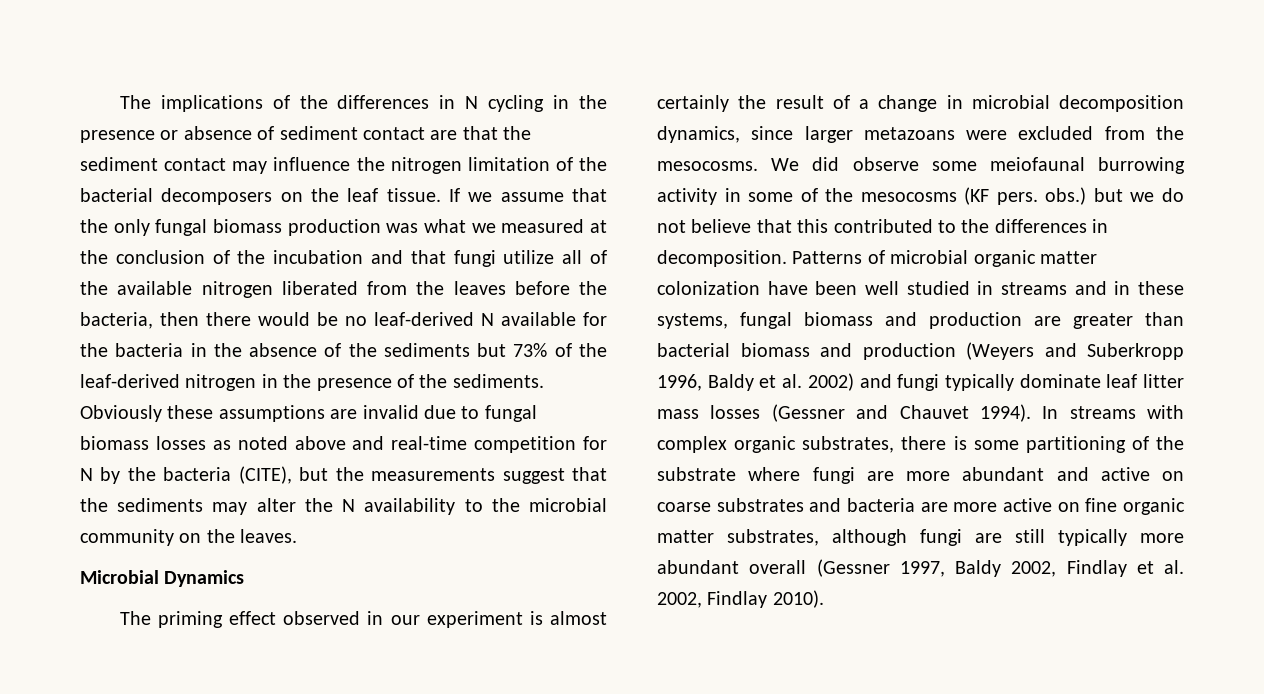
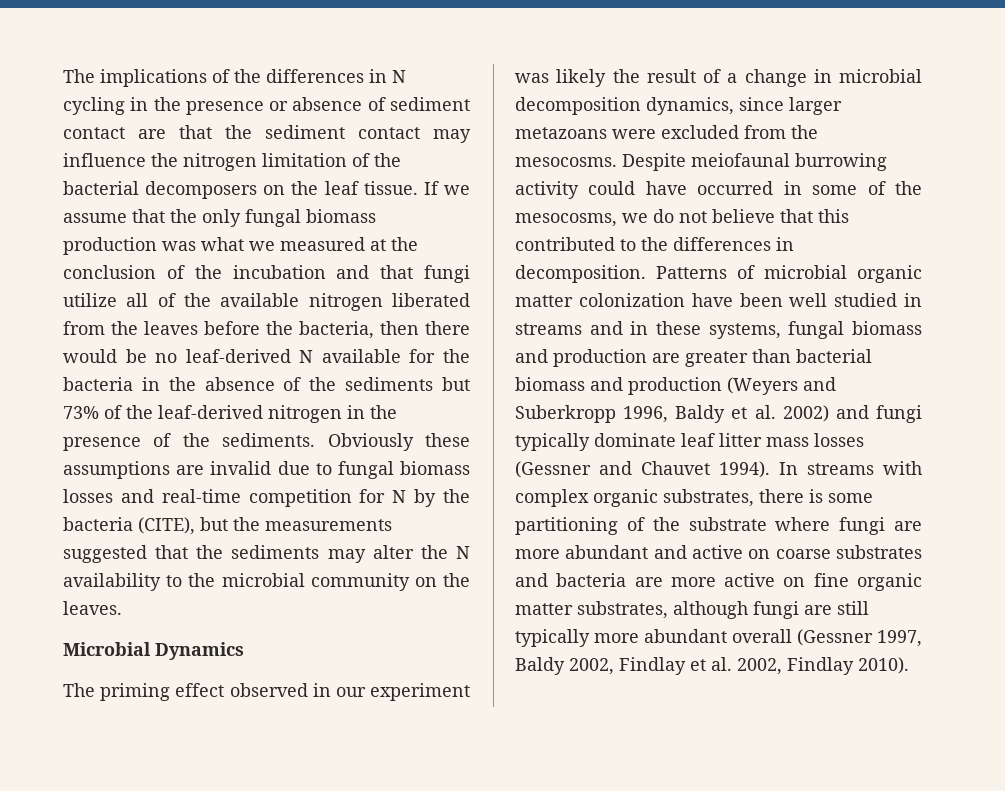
[212,436,346,450] as noted above -> (113, 496) none
[502,468,565,484] suggest -> [63,545,147,563] suggested
[529,611,607,625] [657,95,729,112] is almost certainly -> [515,69,607,87] was likely
[771,157,1185,174] [657,187,1123,205] We did observe some meiofaunal burrowing activity in some of the mesocosms (KF pers. obs.) but -> [622,153,887,171] [515,181,922,199] [515,213,617,227] Despite meiofaunal burrowing activity could have occurred in some of the mesocosms,

